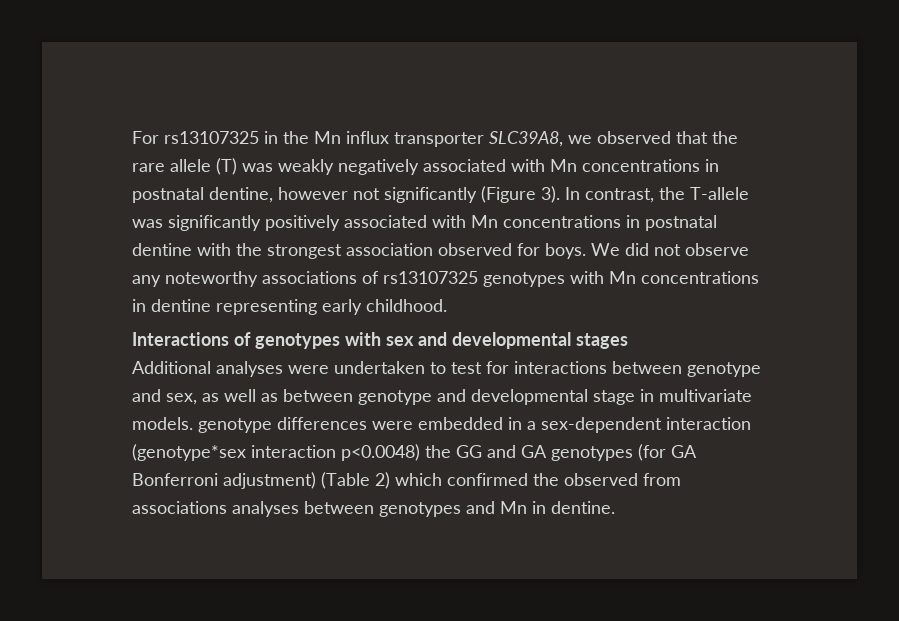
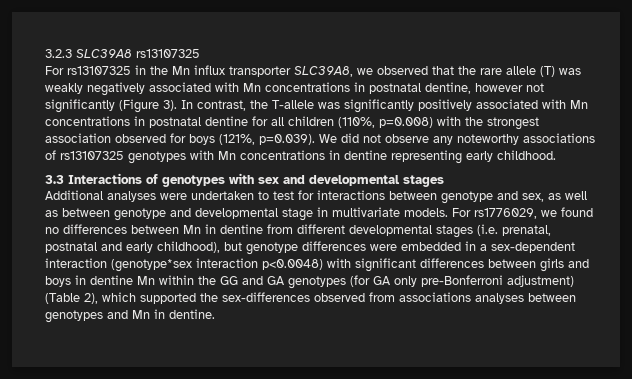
(132, 137) none -> [45,49,200,58] 3.2.3 SLC39A8 rs13107325 //
(192, 249) none -> [252,116,433,128] for all children (110%, p=0.008)
[545,243,586,259] boys. -> [189,134,315,145] boys (121%, p=0.039).
(447, 305) none -> [45,175,64,184] 3.3
(193, 423) none -> [452,207,593,219] [45,224,551,238] [45,241,242,253] For rs1776029, we found no differences between Mn in dentine from different developmental stages (i.e. prenatal, postnatal and early childhood), but
(420, 452) none -> [327,258,589,272] [45,275,194,287] with significant differences between girls and boys in dentine Mn within
[132,472,559,489] Bonferroni adjustment) (Table 2) which confirmed the -> [394,275,574,287] [45,292,310,304] only pre-Bonferroni adjustment) (Table 2), which supported the sex-differences

